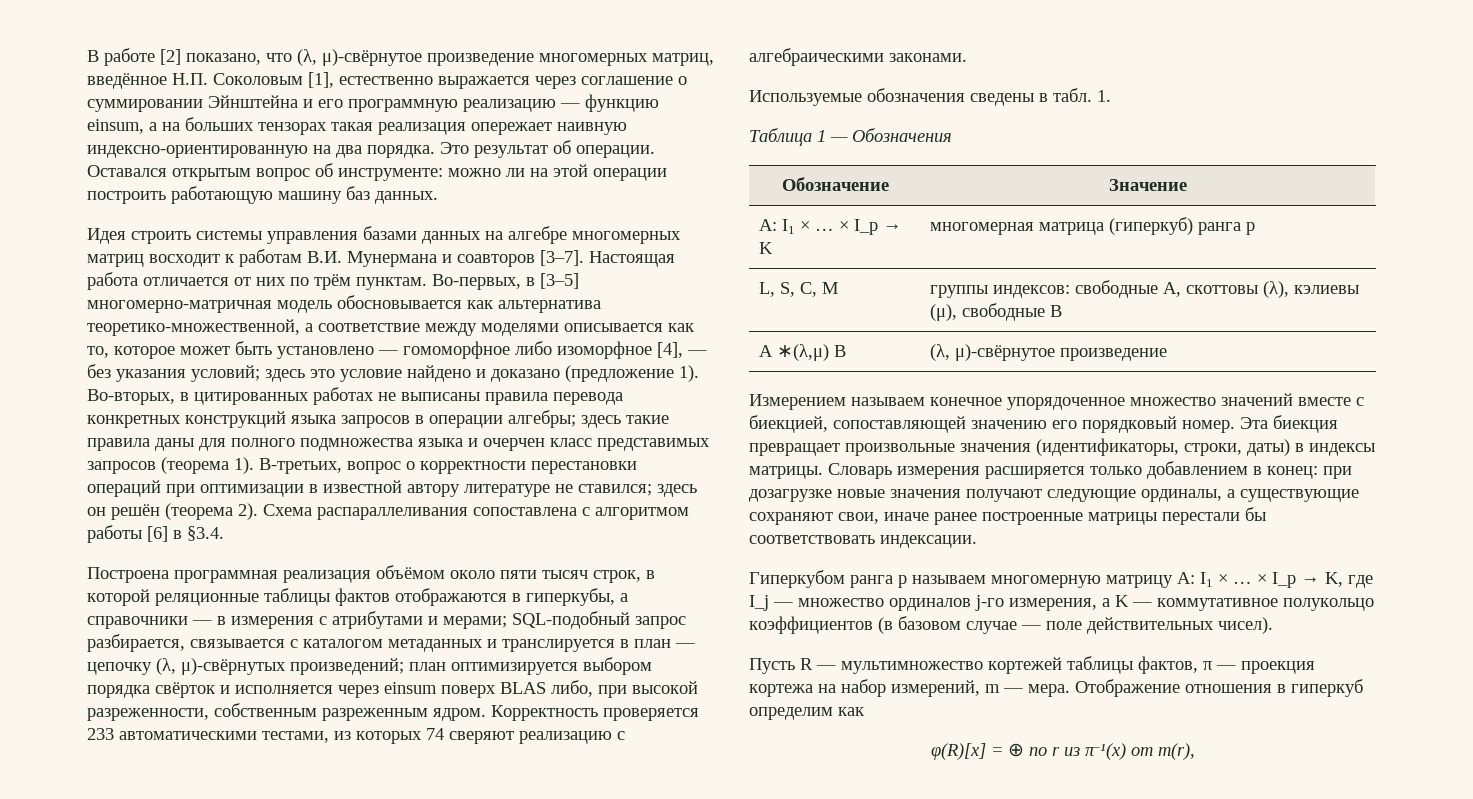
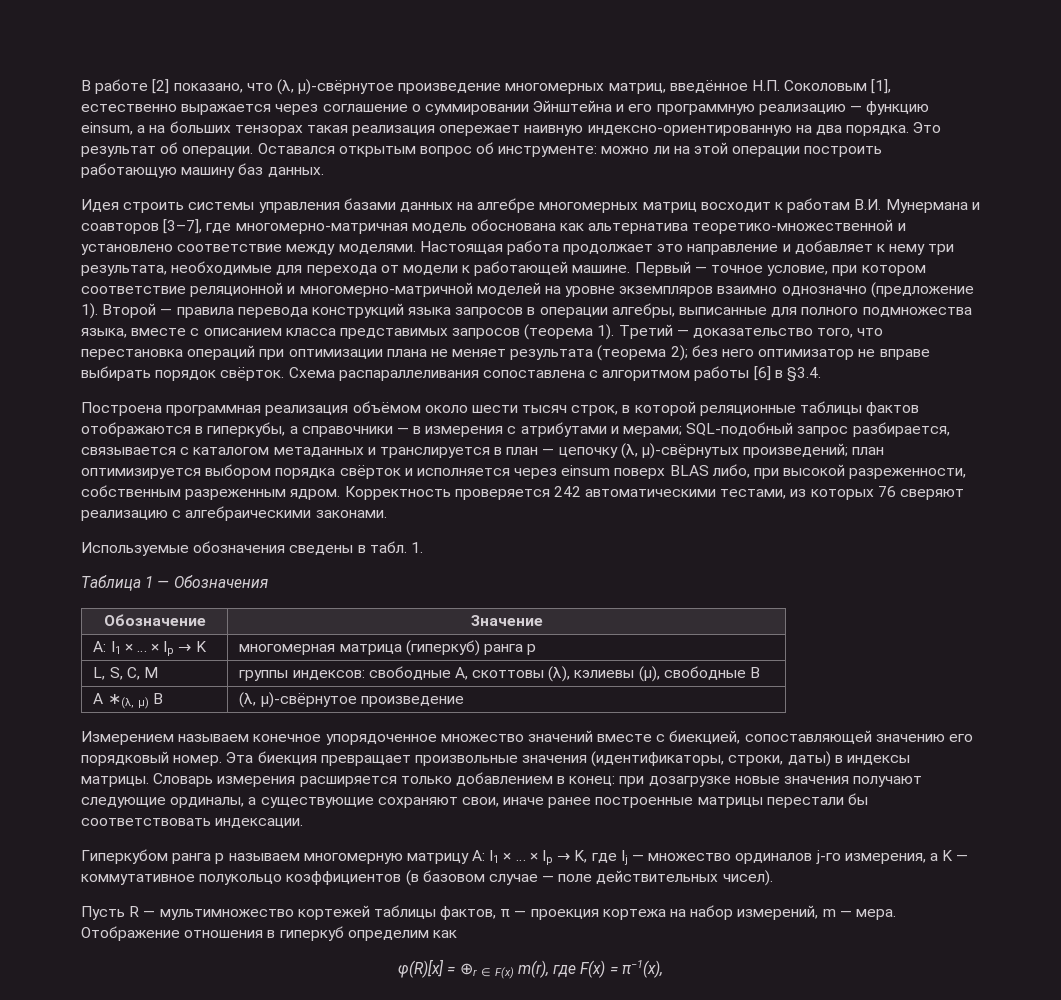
[540,250,675,267] [87,272,579,290] [87,295,601,313] [87,319,694,336] [87,341,707,359] [87,364,699,382] [87,387,480,405] [3–7]. Настоящая работа отличается от них по трём пунктам. Во-первых, в [3–5] многомерно-матричная модель обосновывается как альтернатива теоретико-множественной, а соответствие между моделями описывается как то, которое может быть установлено — гомоморфное либо изоморфное [4], — без указания условий; здесь это условие найдено и доказано (предложение 1). Во-вторых, в цитированных работах не выписаны -> [163,219,906,234] [81,240,955,255] [81,261,926,276] [81,282,974,298] [81,303,173,319] [3–7], где многомерно-матричная модель обоснована как альтернатива теоретико-множественной и установлено соответствие между моделями. Настоящая работа продолжает это направление и добавляет к нему три результата, необходимые для перехода от модели к работающей машине. Первый — точное условие, при котором соответствие реляционной и многомерно-матричной моделей на уровне экземпляров взаимно однозначно (предложение 1). Второй —
[87,415,181,428] конкретных -> (308, 312) none
[508,410,669,428] [87,438,710,451] [87,457,637,474] [87,480,697,497] [87,503,258,520] алгебры; здесь такие правила даны для полного подмножества языка и очерчен класс представимых запросов (теорема 1). В-третьих, вопрос о корректности перестановки операций при оптимизации в известной автору литературе не ставился; здесь он решён (теорема 2). -> [611,303,972,318] [81,324,884,340] [81,345,930,361] [81,366,285,381] алгебры, выписанные для полного подмножества языка, вместе с описанием класса представимых запросов (теорема 1). Третий — доказательство того, что перестановка операций при оптимизации плана не меняет результата (теорема 2); без него оптимизатор не вправе выбирать порядок свёрток.
[500,570,537,579] пяти -> [471,405,518,413] шести
[87,728,114,740] 233 -> [553,486,581,497] 242
[426,728,444,740] 74 -> [877,486,896,497] 76
[853,219,878,235] I_p -> [163,641,175,656] Ip
[776,344,829,361] ∗(λ,μ) -> [107,693,149,709] ∗(λ, μ)
[1272,572,1296,588] I_p -> [542,850,554,865] Ip
[749,595,769,611] I_j -> [620,850,628,865] Ij
[1007,743,1195,760] ⊕ по r из π⁻¹(x) от m(r), -> [459,960,663,979] ⊕r ∈ F(x) m(r), где F(x) = π−1(x),

